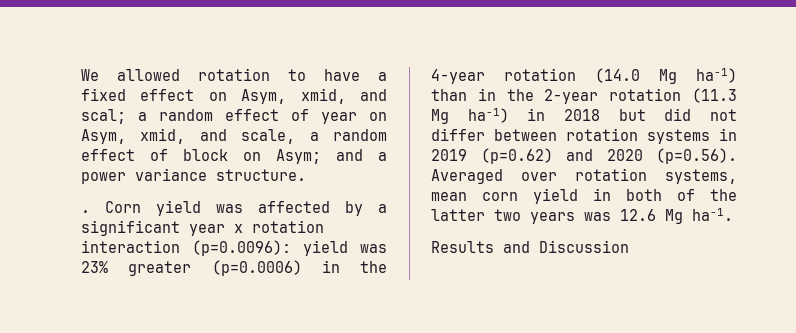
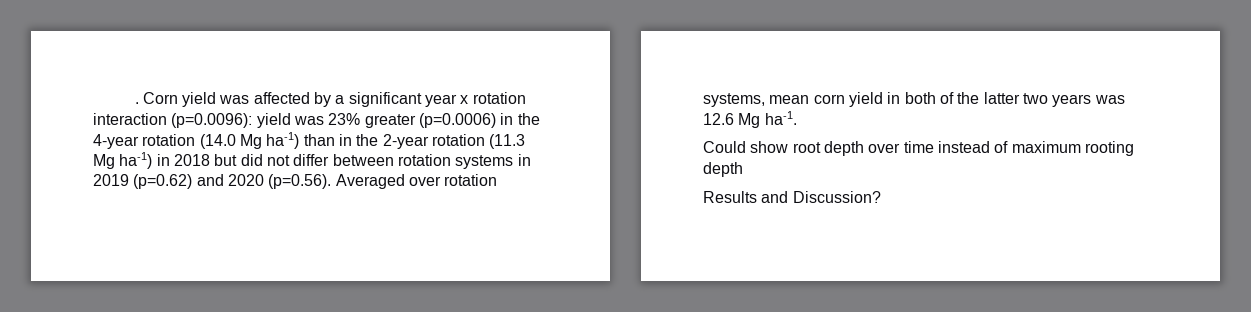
[81,68,387,81] [81,88,387,104] [81,109,387,124] [81,128,387,144] [81,149,387,164] [81,168,306,184] We allowed rotation to have a fixed effect on Asym, xmid, and scal; a random effect of year on Asym, xmid, and scale, a random effect of block on Asym; and a power variance structure. // -> (134, 103) none
(733, 214) none -> [703,141,1134,156] [703,162,743,177] // Could show root depth over time instead of maximum rooting depth
[539,240,629,253] Discussion -> [792,191,881,203] Discussion?

